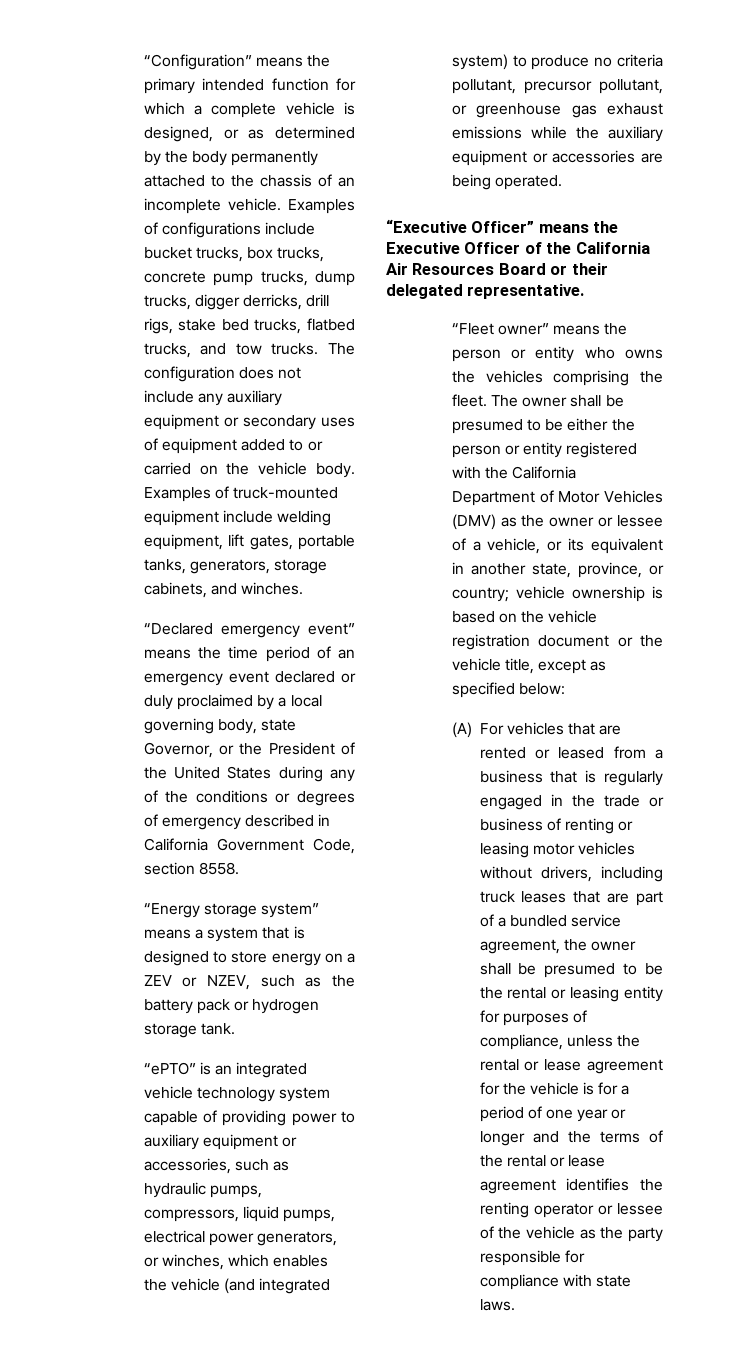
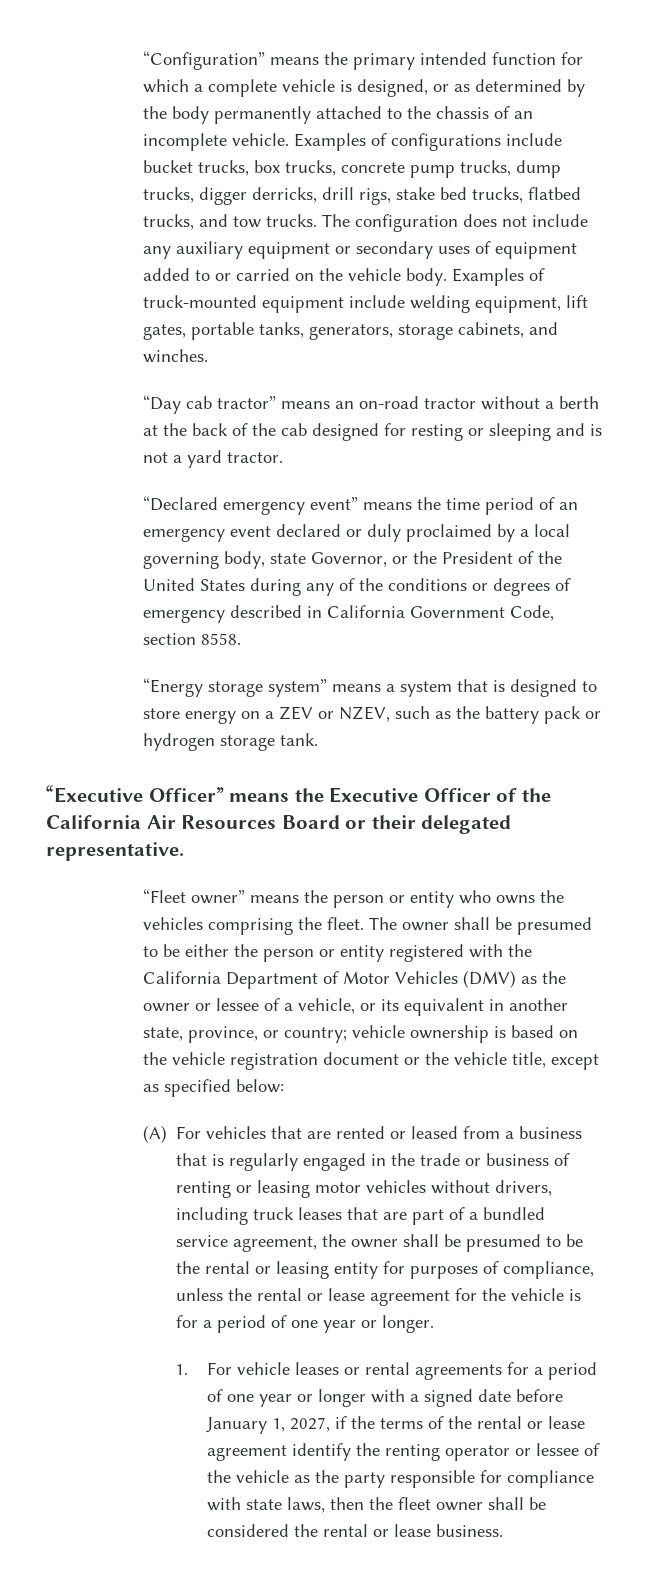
(304, 588) none -> [142,395,599,414] [142,423,602,441] [142,450,283,468] // “Day cab tractor” means an on-road tractor without a berth at the back of the cab designed for resting or sleeping and is not a yard tractor.
[143,1062,308,1078] [143,1086,331,1102] [143,1110,355,1126] [143,1134,298,1150] [143,1158,290,1174] [143,1182,262,1198] [143,1206,336,1222] [143,1230,338,1246] [143,1254,329,1270] [143,1278,331,1294] [451,54,663,70] [451,79,663,94] [451,103,663,118] [451,126,663,142] [451,150,663,166] [451,174,562,190] // “ePTO” is an integrated vehicle technology system capable of providing power to auxiliary equipment or accessories, such as hydraulic pumps, compressors, liquid pumps, electrical power generators, or winches, which enables the vehicle (and integrated system) to produce no criteria pollutant, precursor pollutant, or greenhouse gas exhaust emissions while the auxiliary equipment or accessories are being operated. -> (318, 739) none
[479,1131,559,1146] longer and -> [382,1315,435,1333] [175,1362,598,1380] [207,1389,564,1407] [206,1416,348,1434] longer. // 1. For vehicle leases or rental agreements for a period of one year or longer with a signed date before January 1, 2027, if
[566,1178,630,1191] identifies -> [292,1443,352,1461] identify
[479,1299,515,1311] laws. -> [287,1497,547,1513] [207,1524,504,1537] laws, then the fleet owner shall be considered the rental or lease business.

